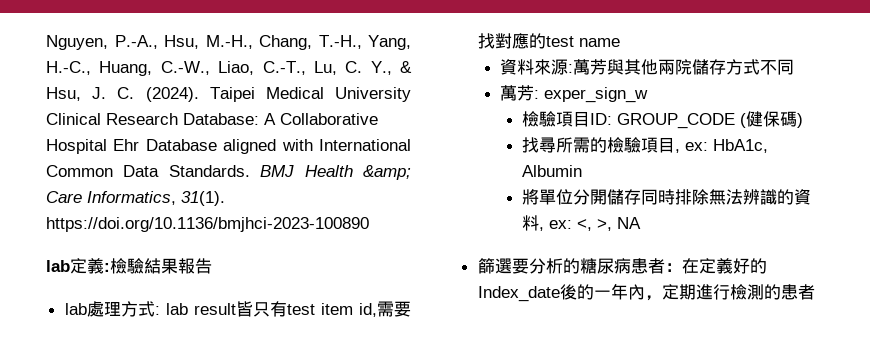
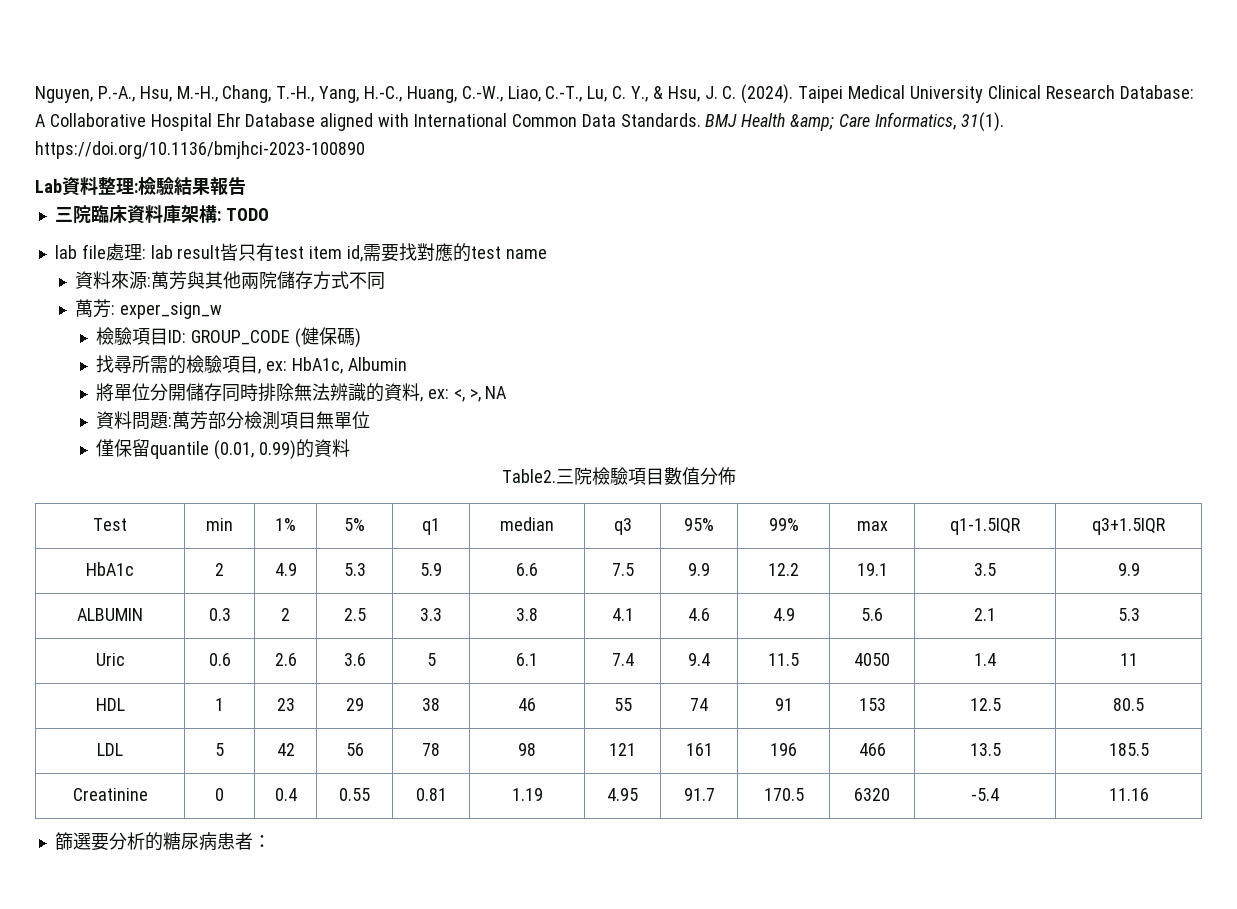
[46,258,104,274] lab定義 -> [35,177,134,196] Lab資料整理
[64,301,155,317] // lab處理方式 -> [54,204,269,224] [54,243,142,261] // 三院臨床資料庫架構: TODO // lab file處理
(642, 223) none -> [96,411,371,430] [96,439,350,460] [501,467,736,486] [93,518,127,531] [206,518,233,531] [275,518,296,531] [344,518,365,531] [422,518,440,535] [500,517,554,531] [613,518,632,535] [684,518,714,531] [768,518,799,531] [856,521,888,531] [950,518,1021,535] [1092,518,1166,535] [86,562,134,576] [215,563,224,576] [274,563,297,576] [343,563,366,576] [420,563,442,576] [516,563,538,576] [611,563,634,576] [688,563,710,576] [768,563,799,576] [856,563,888,576] [974,563,996,576] [1117,563,1140,576] [77,608,143,621] [208,608,231,621] [281,608,290,621] [343,608,366,621] [420,608,442,621] [516,608,538,621] [611,608,634,621] [688,608,710,621] [772,608,795,621] [861,608,883,621] [974,608,996,621] [1117,608,1140,621] [95,653,125,666] [208,653,231,666] [274,653,297,666] [343,653,366,666] [426,653,436,666] [516,653,538,666] [611,653,634,666] [688,653,710,666] [768,653,799,666] [854,653,890,666] [974,653,996,666] [1119,653,1138,666] [95,698,125,711] [215,698,224,711] [276,698,295,711] [345,698,364,711] [422,698,440,711] [518,698,536,711] [613,698,632,711] [690,698,708,711] [774,698,793,711] [858,698,886,711] [969,698,1001,711] [1113,698,1144,711] [97,743,123,756] [215,743,224,756] [276,743,295,756] [345,743,364,756] [422,743,440,756] [518,743,536,756] [609,743,636,756] [685,743,713,756] [770,743,797,756] [858,743,886,756] [969,743,1001,756] [1108,743,1149,756] [72,788,148,801] [215,788,224,801] [274,788,297,801] [339,788,370,801] [415,788,447,801] [511,788,543,801] [607,788,638,801] [683,788,715,801] [763,788,804,801] [854,788,890,801] [971,788,999,801] [1108,788,1149,801] // 資料問題:萬芳部分檢測項目無單位 // 僅保留quantile (0.01, 0.99)的資料 // Table2.三院檢驗項目數值分佈 // Test | min | 1% | 5% | q1 | median | q3 | 95% | 99% | max | q1-1.5IQR | q3+1.5IQR // HbA1c | 2 | 4.9 | 5.3 | 5.9 | 6.6 | 7.5 | 9.9 | 12.2 | 19.1 | 3.5 | 9.9 // ALBUMIN | 0.3 | 2 | 2.5 | 3.3 | 3.8 | 4.1 | 4.6 | 4.9 | 5.6 | 2.1 | 5.3 // Uric | 0.6 | 2.6 | 3.6 | 5 | 6.1 | 7.4 | 9.4 | 11.5 | 4050 | 1.4 | 11 // HDL | 1 | 23 | 29 | 38 | 46 | 55 | 74 | 91 | 153 | 12.5 | 80.5 // LDL | 5 | 42 | 56 | 78 | 98 | 121 | 161 | 196 | 466 | 13.5 | 185.5 // Creatinine | 0 | 0.4 | 0.55 | 0.81 | 1.19 | 4.95 | 91.7 | 170.5 | 6320 | -5.4 | 11.16
[681,258,767,274] [477,283,815,302] 在定義好的Index_date後的一年內，定期進行檢測的患者 -> (271, 841) none

